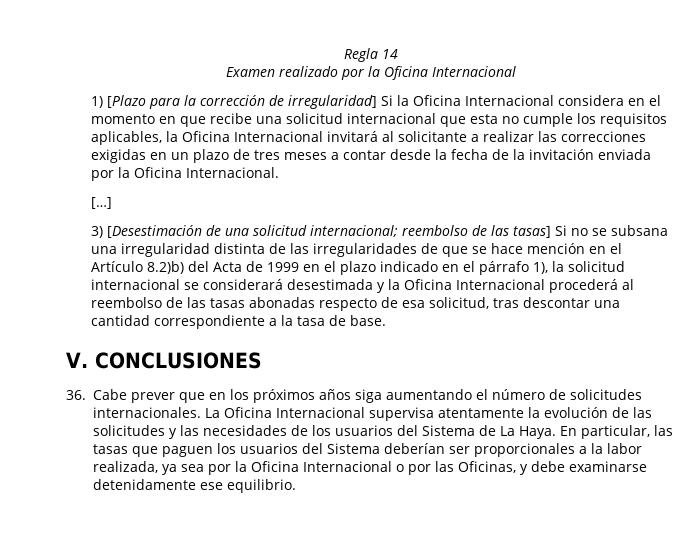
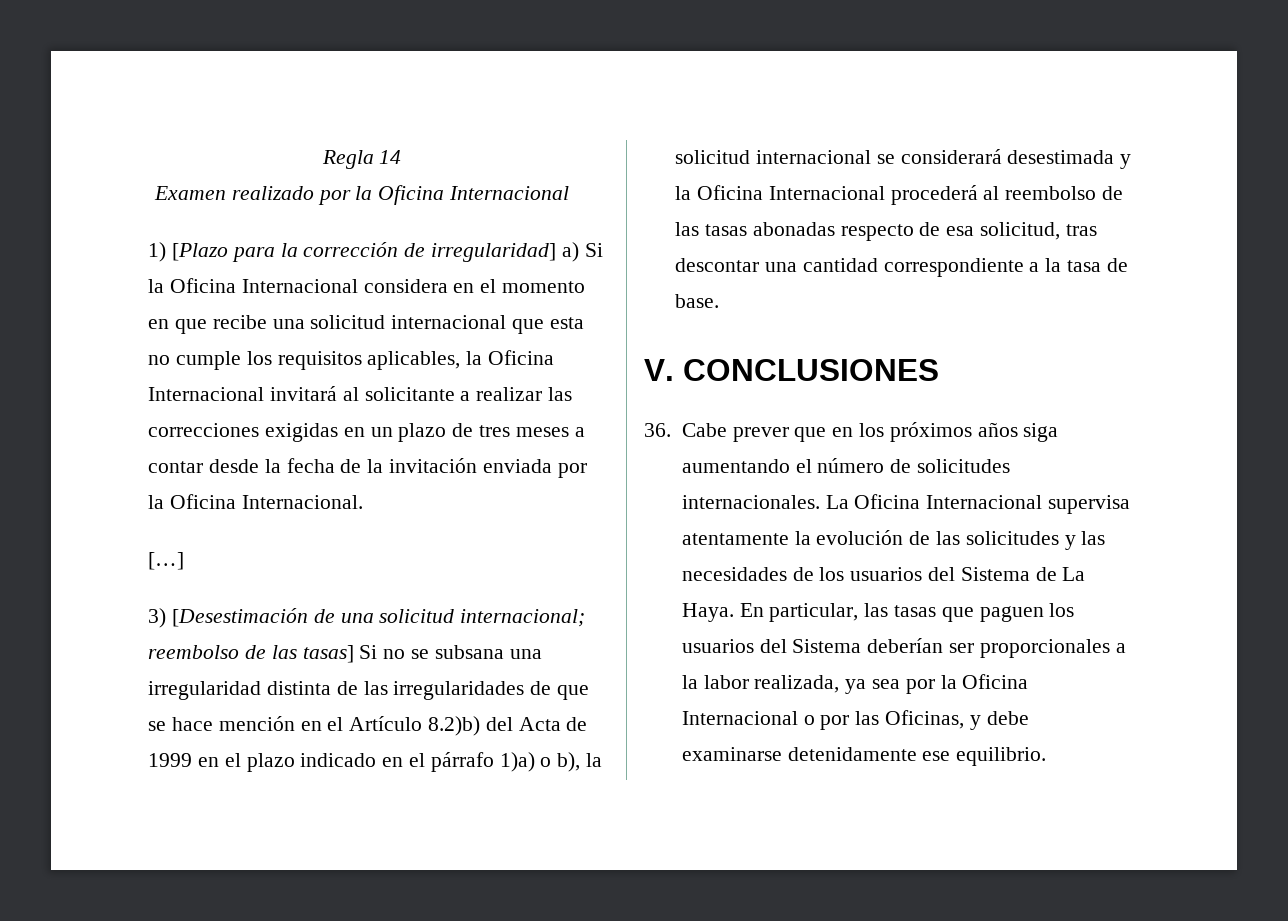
(378, 102) none -> [561,242,579,262] a)
[533,262,549,274] 1), -> [499,752,581,772] 1)a) o b),

